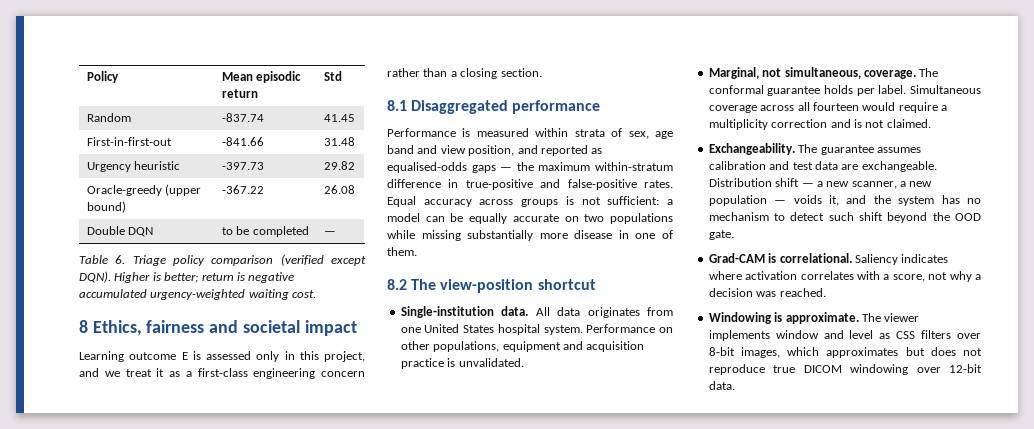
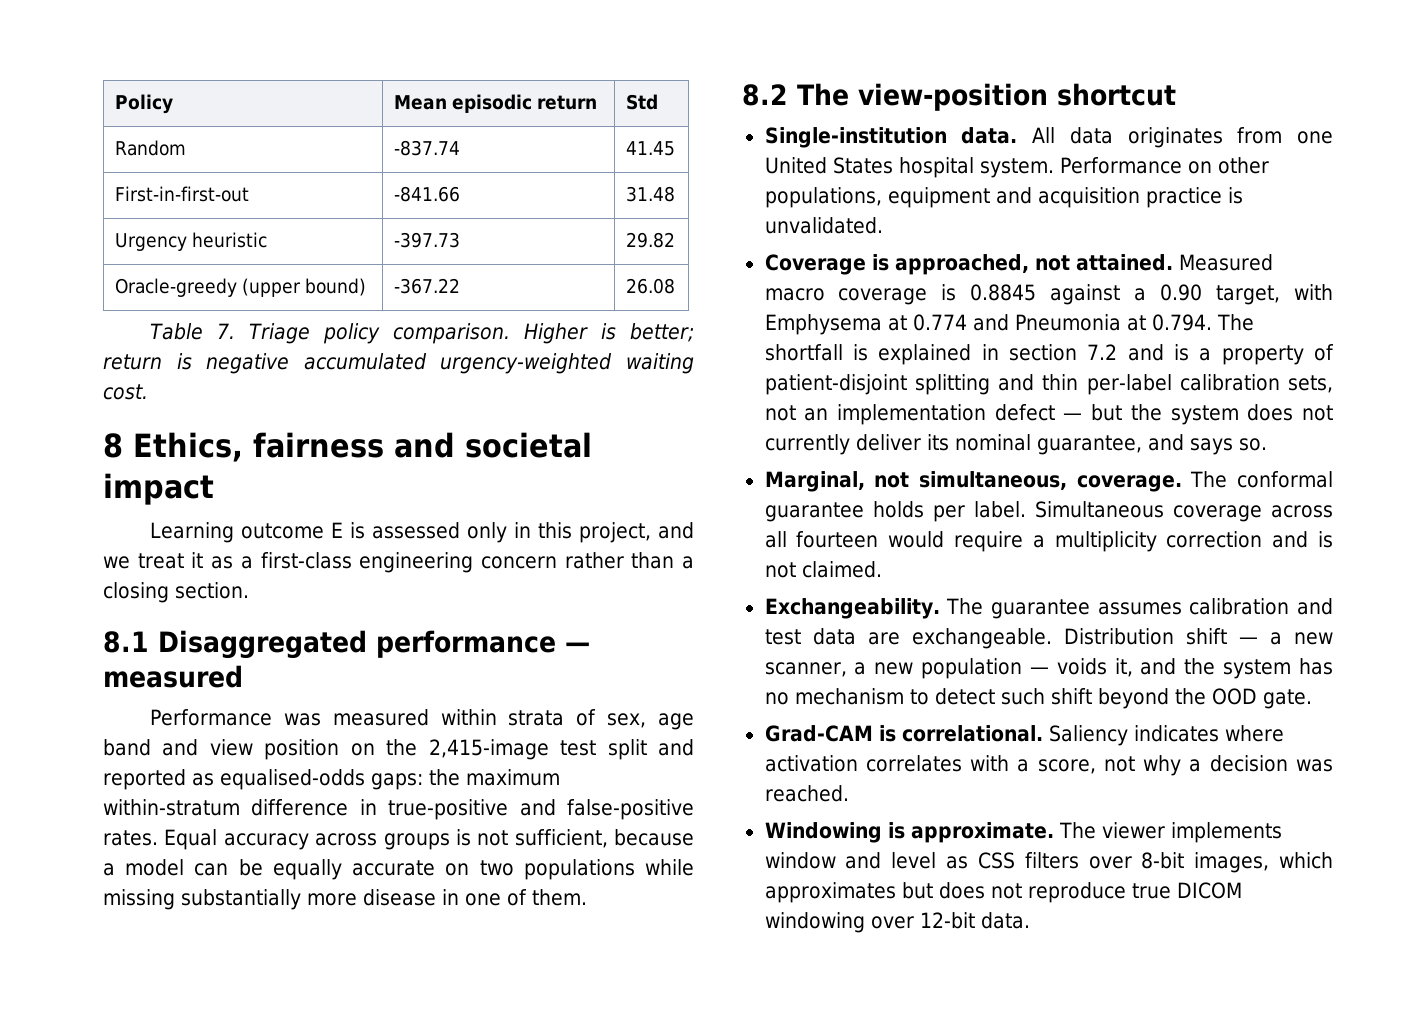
[86,226,154,237] [221,226,309,237] [323,231,336,235] // Double DQN | to be completed | — -> (676, 286) none
[115,255,126,264] 6. -> [216,323,235,339] 7.
[211,254,366,266] [79,271,111,283] comparison (verified except DQN). -> [392,323,510,344] comparison.
[387,128,471,137] // Performance is -> [565,642,590,652] [103,665,243,688] [149,709,321,726] — measured // Performance was
[468,145,515,156] position, -> [264,739,647,760] position on the 2,415-image test split
[471,165,513,173] gaps — -> [371,773,423,790] gaps:
[607,196,660,205] sufficient: -> [514,829,694,848] sufficient, because
(524, 362) none -> [764,254,1273,275] [764,284,1333,305] [764,314,1254,335] [764,344,1335,365] [764,374,1333,395] [764,404,1334,425] [764,434,1267,455] // Coverage is approached, not attained. Measured macro coverage is 0.8845 against a 0.90 target, with Emphysema at 0.774 and Pneumonia at 0.794. The shortfall is explained in section 7.2 and is a property of patient-disjoint splitting and thin per-label calibration sets, not an implementation defect — but the system does not currently deliver its nominal guarantee, and says so.

